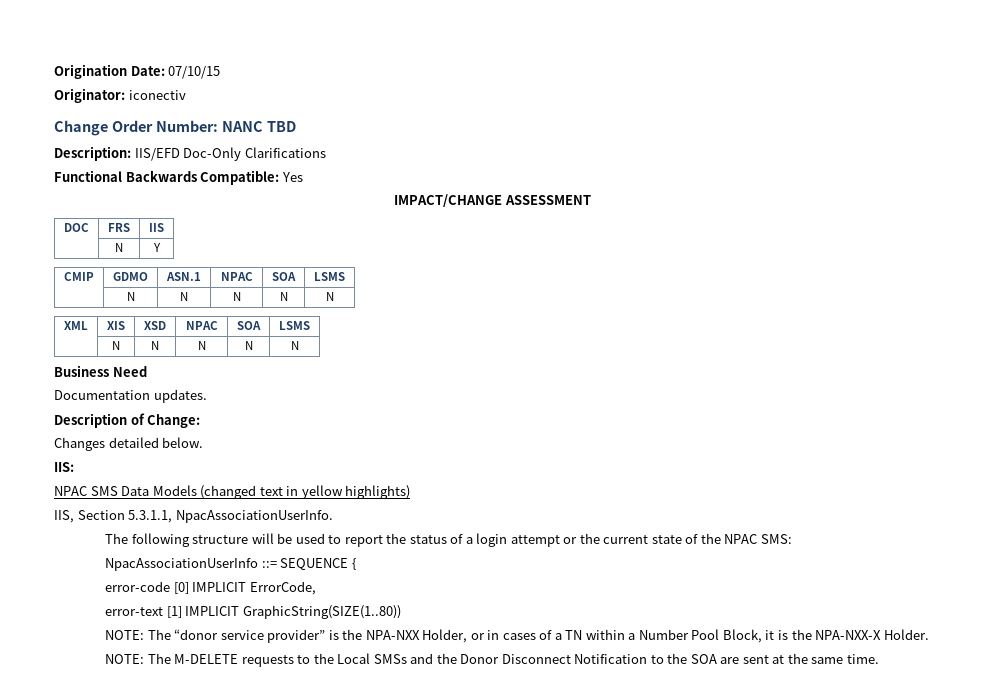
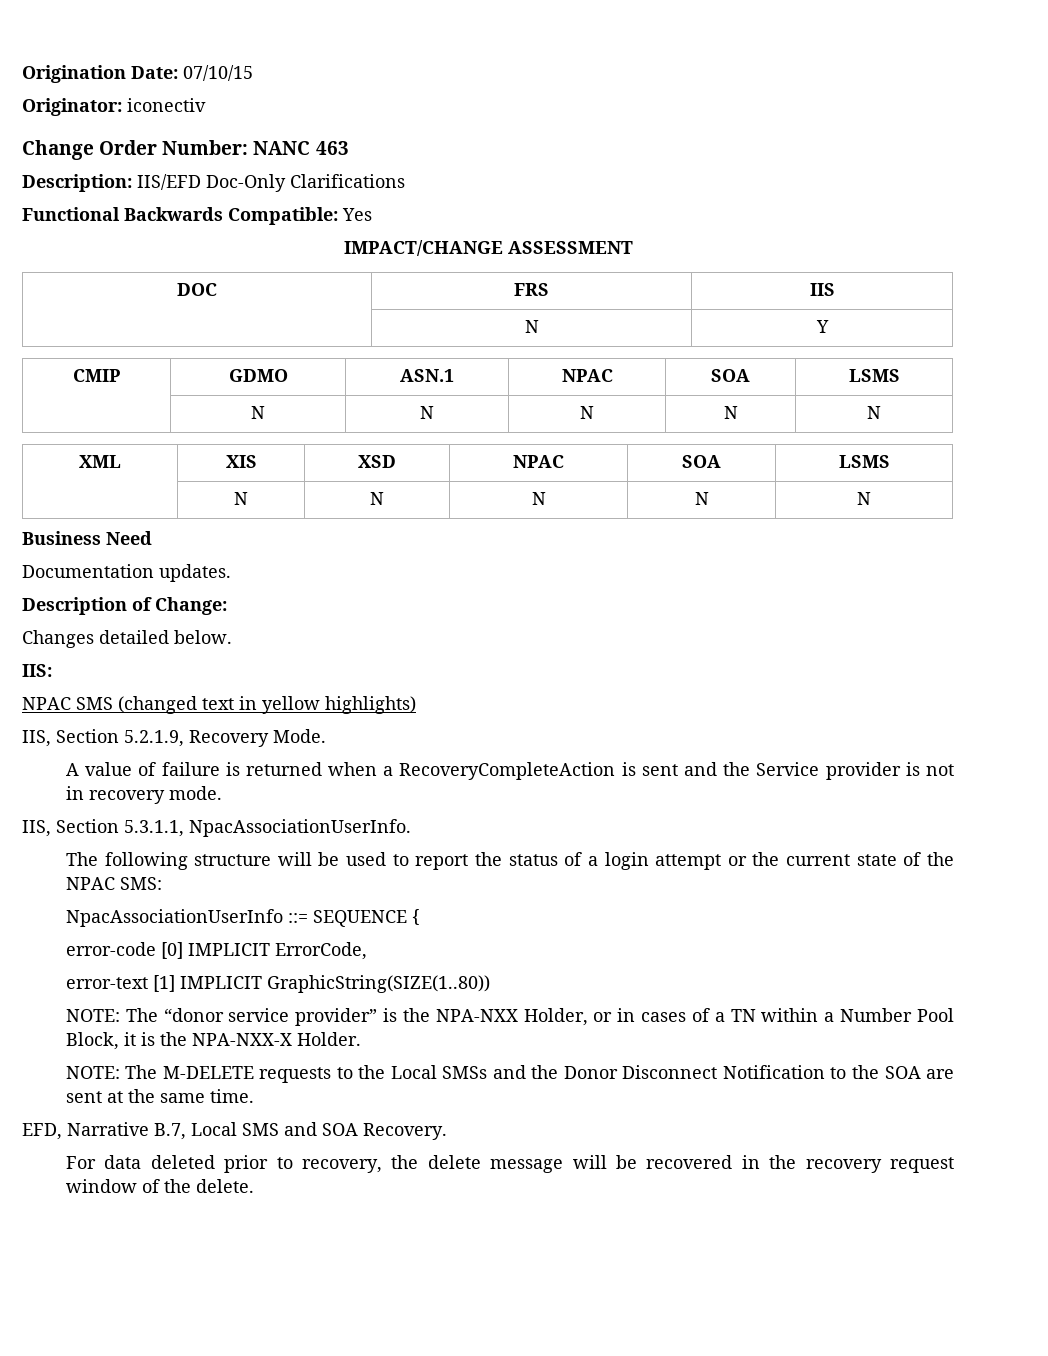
[266,121,296,132] TBD -> [315,141,349,155] 463
[121,485,197,496] Data Models -> (113, 703) none
(411, 492) none -> [22,729,326,747] [65,762,954,780] [65,786,222,804] // IIS, Section 5.2.1.9, Recovery Mode. // A value of failure is returned when a RecoveryCompleteAction is sent and the Service provider is not in recovery mode.
(879, 659) none -> [22,1122,447,1140] [65,1155,954,1173] [65,1179,254,1193] // EFD, Narrative B.7, Local SMS and SOA Recovery. // For data deleted prior to recovery, the delete message will be recovered in the recovery request window of the delete.

